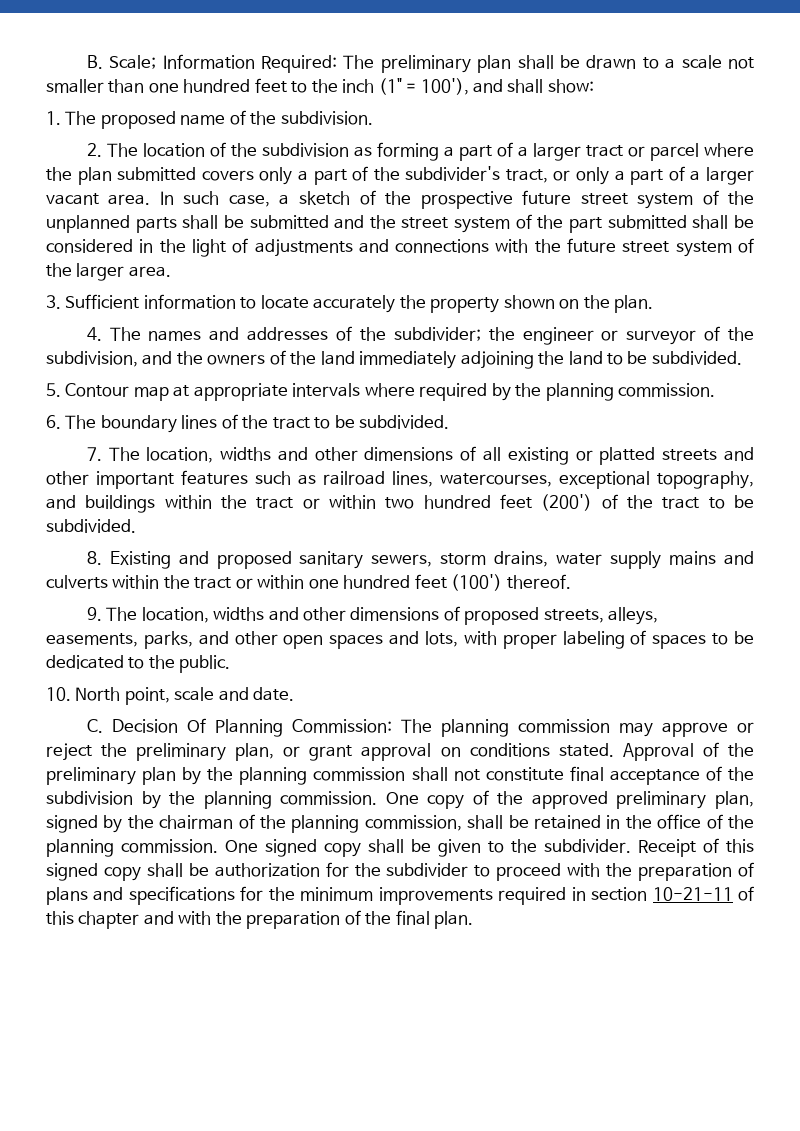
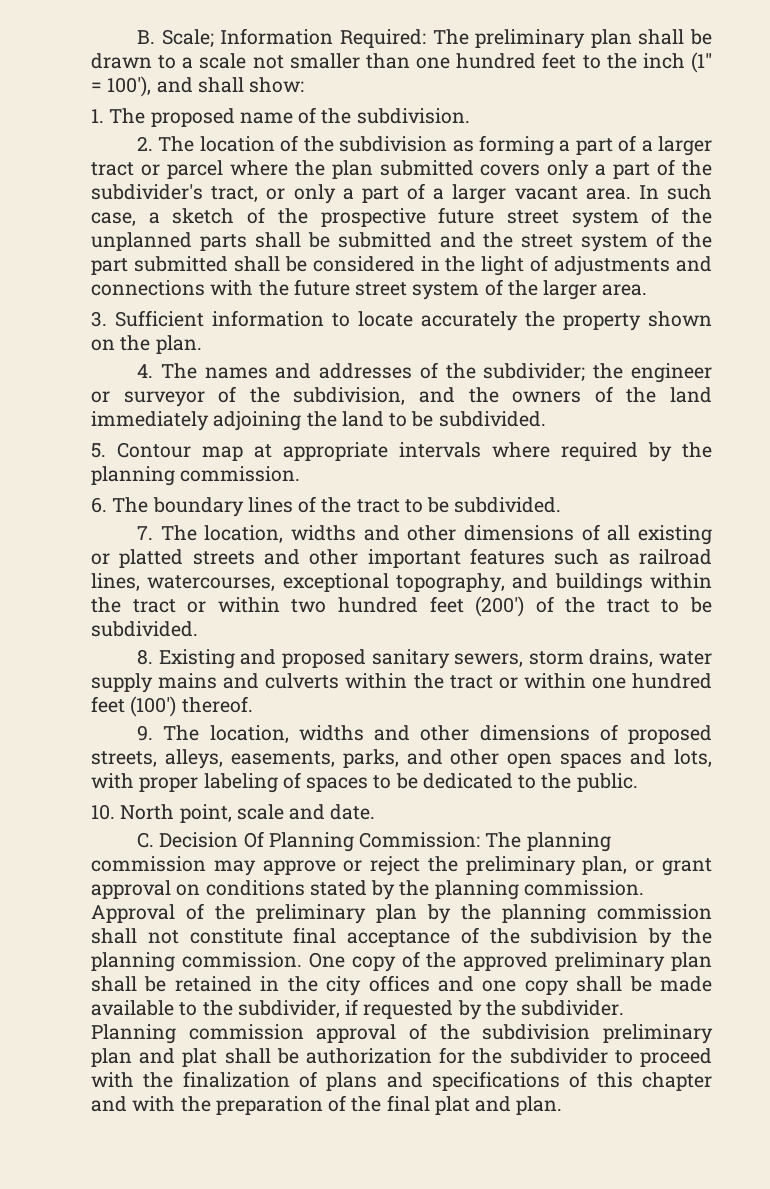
[558,743,614,757] stated. -> [309,880,644,900] stated by the planning commission.
[715,791,755,809] [46,814,462,833] plan, signed by the chairman of the planning commission, -> [671,952,712,971] plan
[657,814,755,829] [46,838,754,857] [46,863,141,881] office of the planning commission. One signed copy shall be given to the subdivider. Receipt of this signed copy -> [326,975,712,996] [91,999,625,1020] [91,1023,713,1044] [91,1048,218,1067] city offices and one copy shall be made available to the subdivider, if requested by the subdivider. Planning commission approval of the subdivision preliminary plan and plat
[638,863,733,881] preparation -> [182,1071,290,1088] finalization
[240,886,733,905] for the minimum improvements required in section 10-21-11 -> (560, 1081) none
(430, 917) none -> [434,1096,512,1115] plat and

